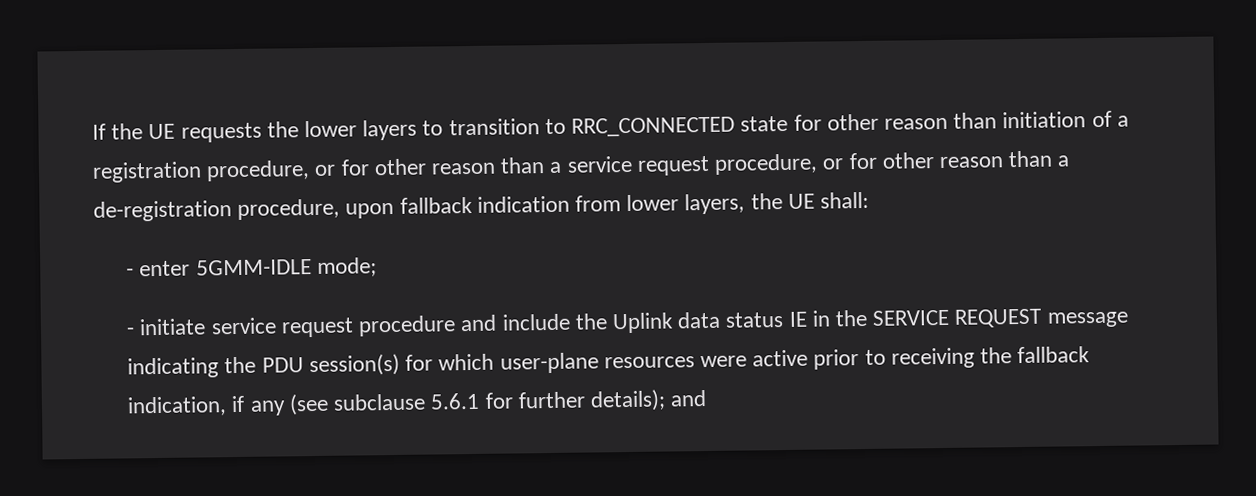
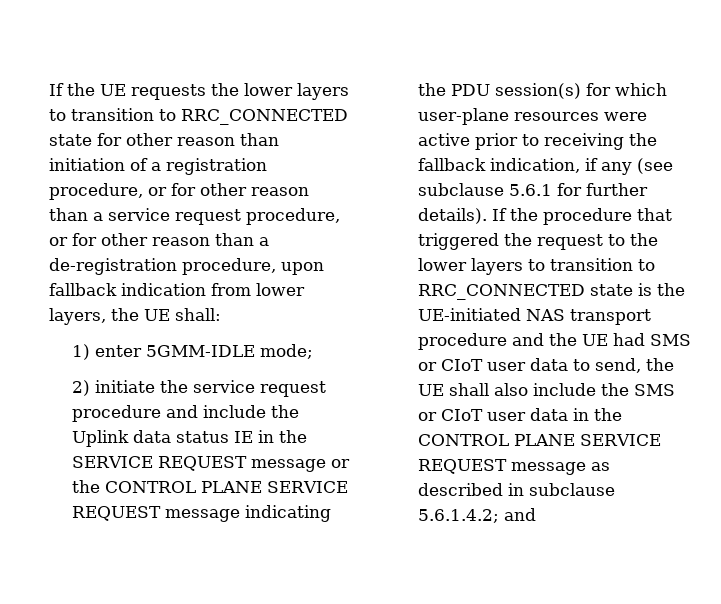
[126,268,135,277] - -> [71,344,90,360] 1)
[126,318,207,336] - initiate -> [71,380,188,396] 2) initiate the
(1129, 319) none -> [330,459,350,468] [71,480,348,493] [71,506,240,522] or the CONTROL PLANE SERVICE REQUEST message
[589,389,666,412] details); -> [417,208,672,225] [417,233,658,250] [417,258,655,275] [417,283,685,300] [417,308,651,325] [417,333,691,350] [417,358,674,373] [417,383,675,396] [417,408,622,421] [417,434,661,446] [417,459,610,475] [417,483,615,496] [417,509,499,523] details). If the procedure that triggered the request to the lower layers to transition to RRC_CONNECTED state is the UE-initiated NAS transport procedure and the UE had SMS or CIoT user data to send, the UE shall also include the SMS or CIoT user data in the CONTROL PLANE SERVICE REQUEST message as described in subclause 5.6.1.4.2;

